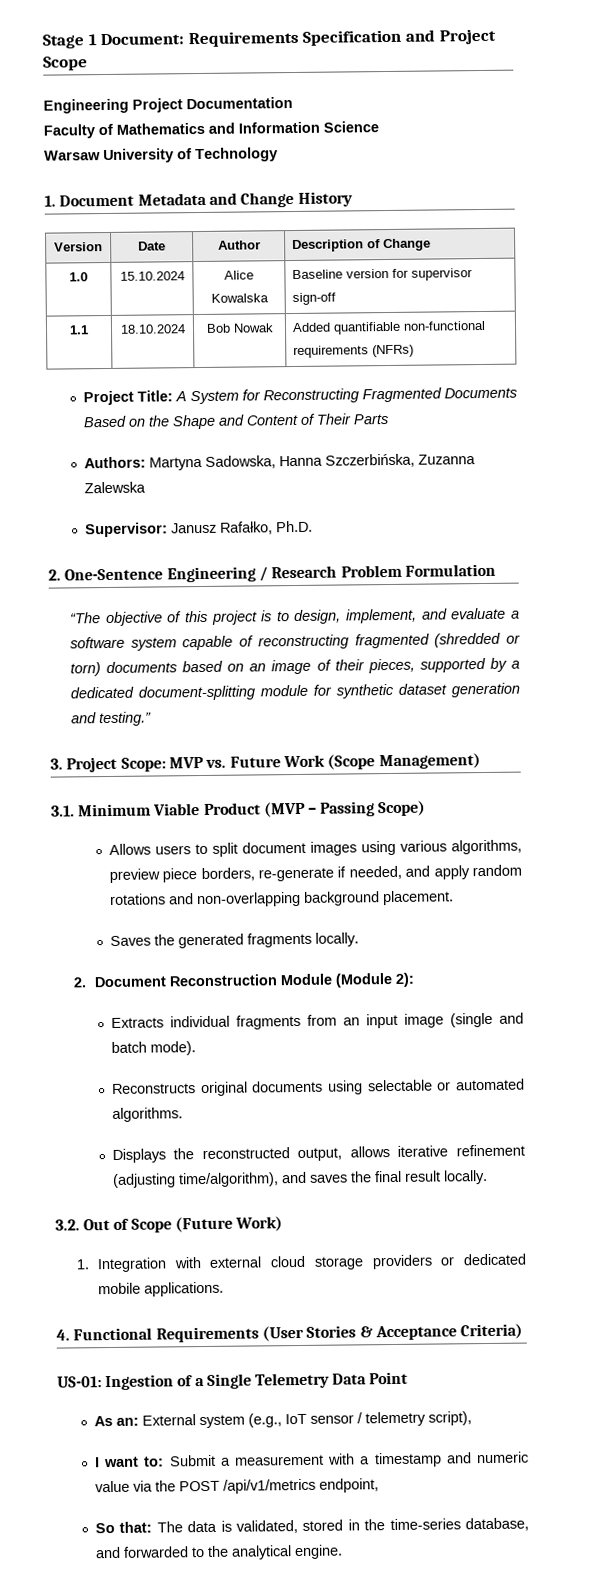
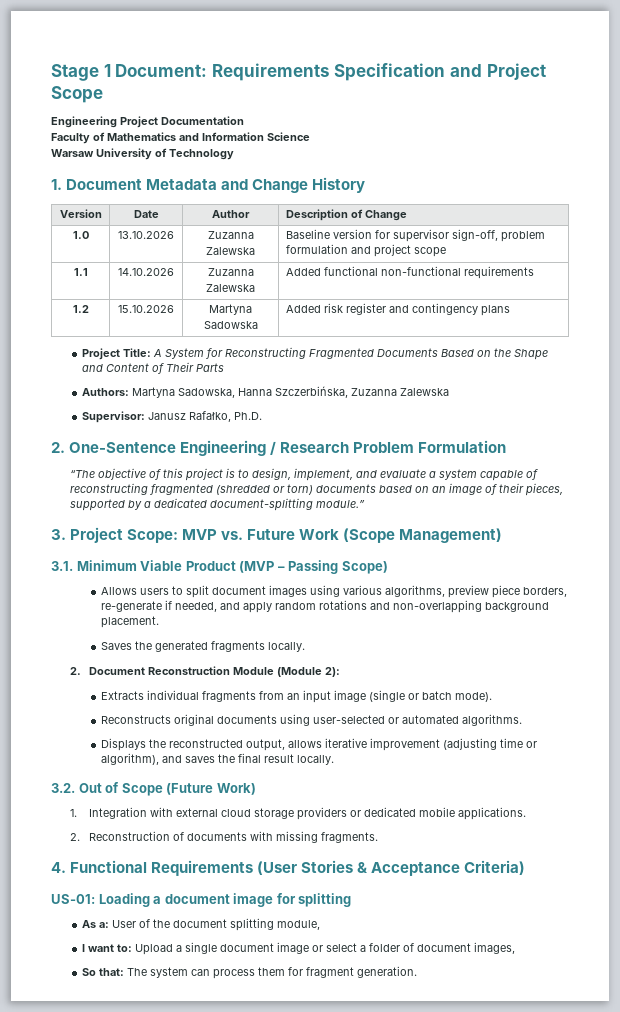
[119,271,185,281] [224,270,254,280] [210,293,269,303] 15.10.2024 | Alice Kowalska -> [118,231,174,239] [207,231,254,239] [206,247,255,255] 13.10.2026 | Zuzanna Zalewska
[292,292,337,306] [69,325,89,335] [119,324,186,334] [205,323,274,333] [292,321,402,335] sign-off // 1.1 | 18.10.2024 | Bob Nowak | Added quantifiable -> [451,229,545,242] [285,244,446,257] [73,268,88,276] [118,268,174,276] [207,268,254,276] [206,284,255,292] [285,266,378,276] sign-off, problem formulation and project scope // 1.1 | 14.10.2026 | Zuzanna Zalewska | Added functional
[372,344,415,358] (NFRs) -> [72,305,89,313] [118,305,174,313] [209,304,252,315] [203,321,258,329] [285,303,510,316] // 1.2 | 15.10.2026 | Martyna Sadowska | Added risk register and contingency plans
[69,636,125,649] software -> (436, 474) none
[259,682,520,699] [70,711,152,727] module for synthetic dataset generation and testing.” -> [315,500,365,508] module.”
[499,1012,524,1024] and -> [407,693,419,700] or
[367,1079,433,1092] selectable -> [312,715,385,724] user-selected
[455,1144,525,1157] [111,1172,279,1188] refinement (adjusting time/algorithm), -> [369,738,537,751] [100,753,159,765] improvement (adjusting time or algorithm),
(224, 1289) none -> [69,831,378,843] // 2. Reconstruction of documents with missing fragments.
[105,1371,409,1391] [93,1411,472,1429] [94,1451,529,1468] [94,1478,379,1494] [94,1517,529,1534] [94,1544,343,1560] Ingestion of a Single Telemetry Data Point // As an: External system (e.g., IoT sensor / telemetry script), // I want to: Submit a measurement with a timestamp and numeric value via the POST /api/v1/metrics endpoint, // So that: The data is validated, stored in the time-series database, and forwarded to the analytical engine. -> [98,893,352,907] [81,918,320,931] [81,942,515,955] [81,966,417,979] Loading a document image for splitting // As a: User of the document splitting module, // I want to: Upload a single document image or select a folder of document images, // So that: The system can process them for fragment generation.

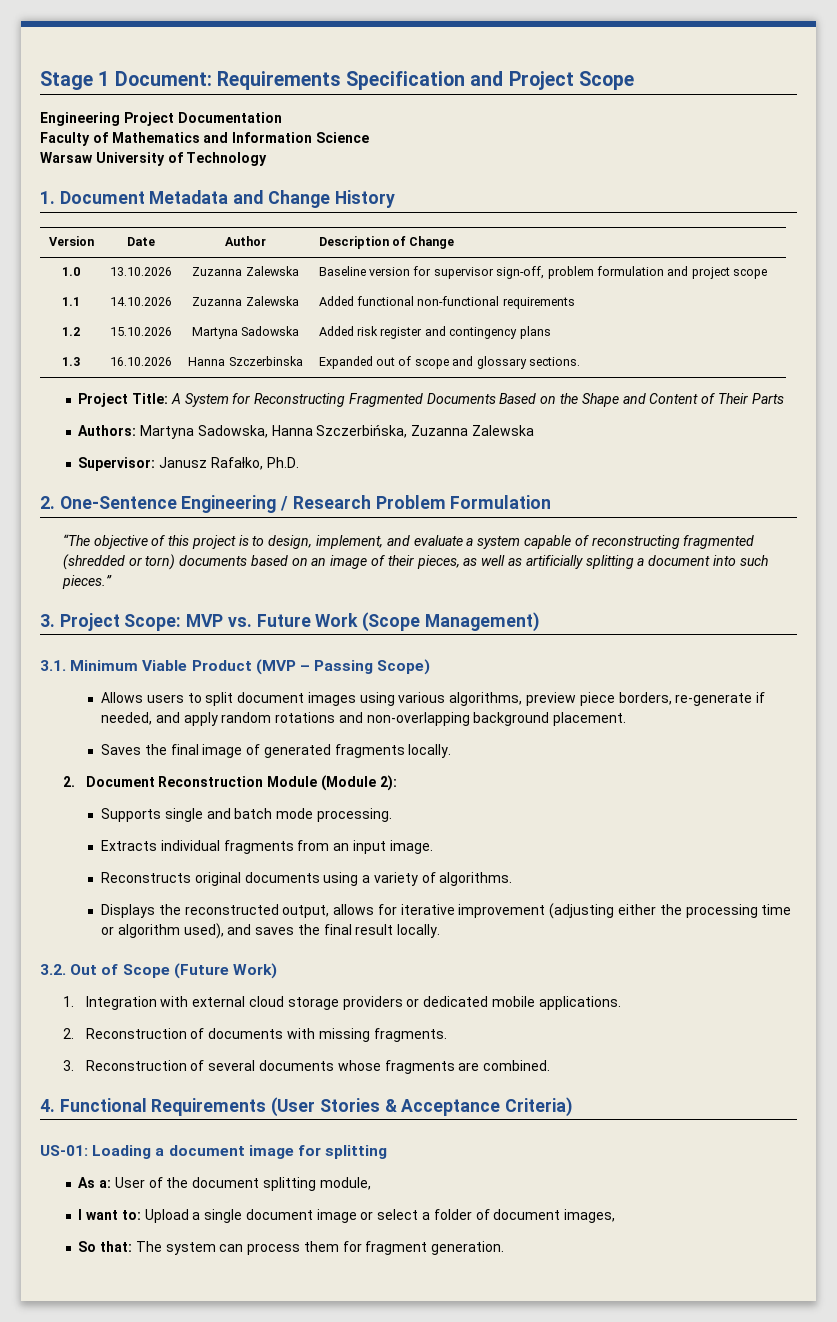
(510, 310) none -> [62,357,80,366] [109,357,172,366] [188,356,303,366] [318,356,580,369] // 1.3 | 16.10.2026 | Hanna Szczerbinska | Expanded out of scope and glossary sections.
[69,498,365,511] supported by a dedicated document-splitting module.” -> [463,555,768,569] [61,575,112,589] as well as artificially splitting a document into such pieces.”
(152, 645) none -> [170,744,261,758] final image of
(340, 672) none -> [100,808,392,822] // Supports single and batch mode processing.
[333,690,492,702] image (single or batch mode). -> [389,840,433,854] image.
[312,715,459,724] user-selected or automated -> [362,872,436,886] a variety of
(322, 744) none -> [377,904,397,915] for
[499,738,537,748] [100,753,159,765] time or algorithm), -> [618,904,792,918] [100,923,224,939] either the processing time or algorithm used),
(378, 837) none -> [62,1060,551,1074] // 3. Reconstruction of several documents whose fragments are combined.

